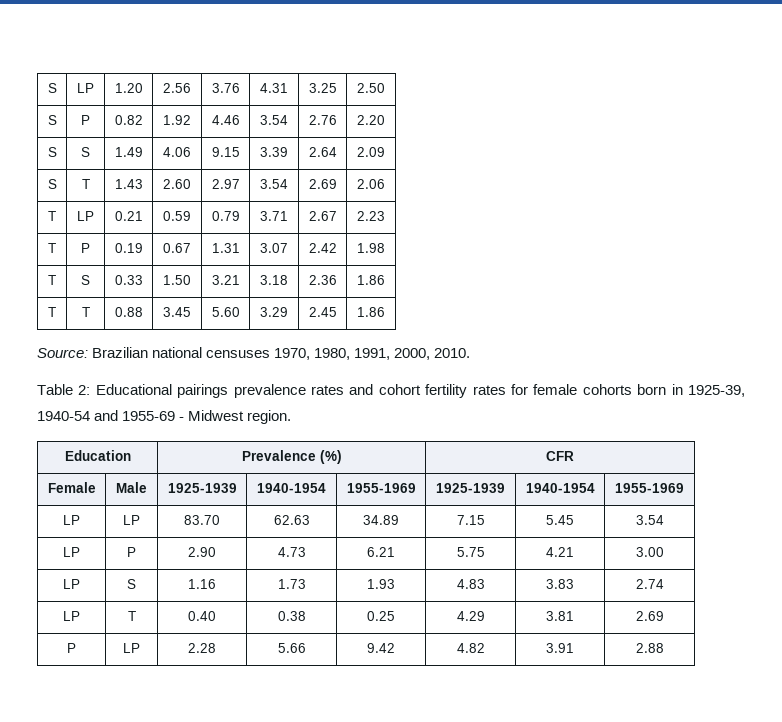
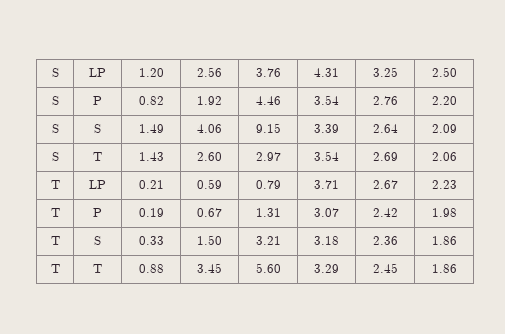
[37,347,471,360] [37,384,745,398] [37,410,292,424] [64,450,131,461] [241,450,342,464] [546,451,574,461] [47,482,96,493] [116,482,147,493] [167,483,237,493] [257,483,326,493] [346,483,416,493] [436,483,505,493] [525,483,595,493] [615,483,684,493] [63,515,80,525] [123,515,140,525] [184,515,220,525] [273,515,310,525] [363,515,399,525] [456,515,485,525] [546,515,574,525] [635,515,664,525] [63,547,80,557] [127,547,136,557] [188,547,216,557] [277,547,306,557] [367,547,395,557] [456,547,485,557] [546,547,574,557] [635,547,664,557] [63,579,80,589] [127,579,136,589] [188,579,216,589] [277,579,306,589] [367,579,395,589] [456,579,485,589] [546,579,574,589] [635,579,664,589] [63,611,80,621] [127,611,136,621] [188,611,216,621] [277,611,306,621] [367,611,395,621] [456,611,485,621] [546,611,574,621] [635,611,664,621] [67,643,76,653] [123,643,140,653] [188,643,216,653] [277,643,306,653] [367,643,395,653] [456,643,485,653] [546,643,574,653] [635,643,664,653] // Source: Brazilian national censuses 1970, 1980, 1991, 2000, 2010. // Table 2: Educational pairings prevalence rates and cohort fertility rates for female cohorts born in 1925-39, 1940-54 and 1955-69 - Midwest region. // Education | Prevalence (%) | CFR // Female | Male | 1925-1939 | 1940-1954 | 1955-1969 | 1925-1939 | 1940-1954 | 1955-1969 // LP | LP | 83.70 | 62.63 | 34.89 | 7.15 | 5.45 | 3.54 // LP | P | 2.90 | 4.73 | 6.21 | 5.75 | 4.21 | 3.00 // LP | S | 1.16 | 1.73 | 1.93 | 4.83 | 3.83 | 2.74 // LP | T | 0.40 | 0.38 | 0.25 | 4.29 | 3.81 | 2.69 // P | LP | 2.28 | 5.66 | 9.42 | 4.82 | 3.91 | 2.88 -> (457, 268) none

